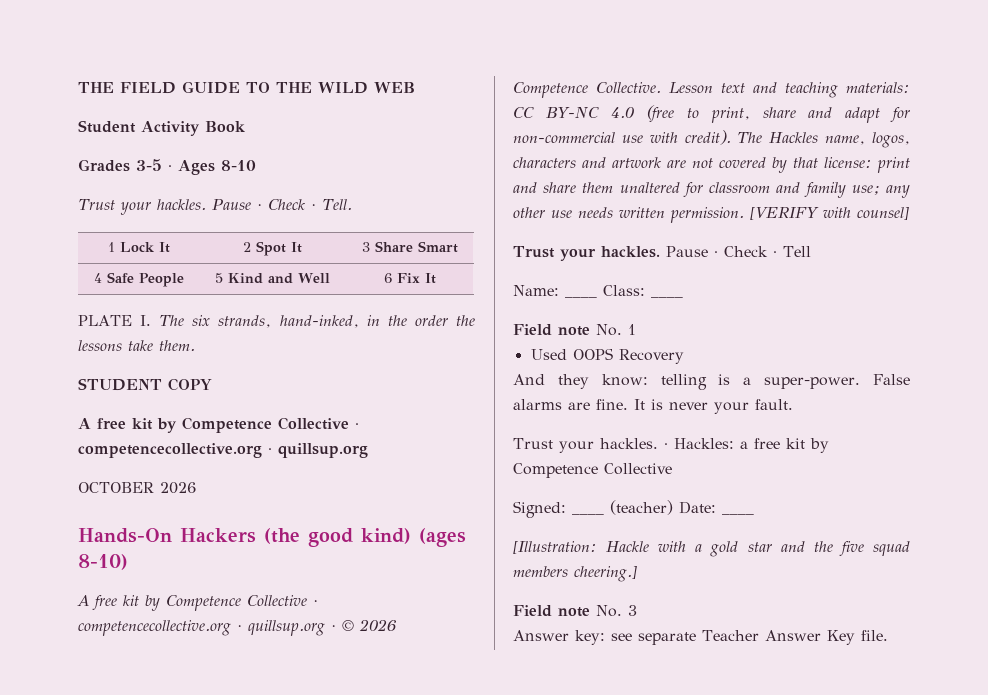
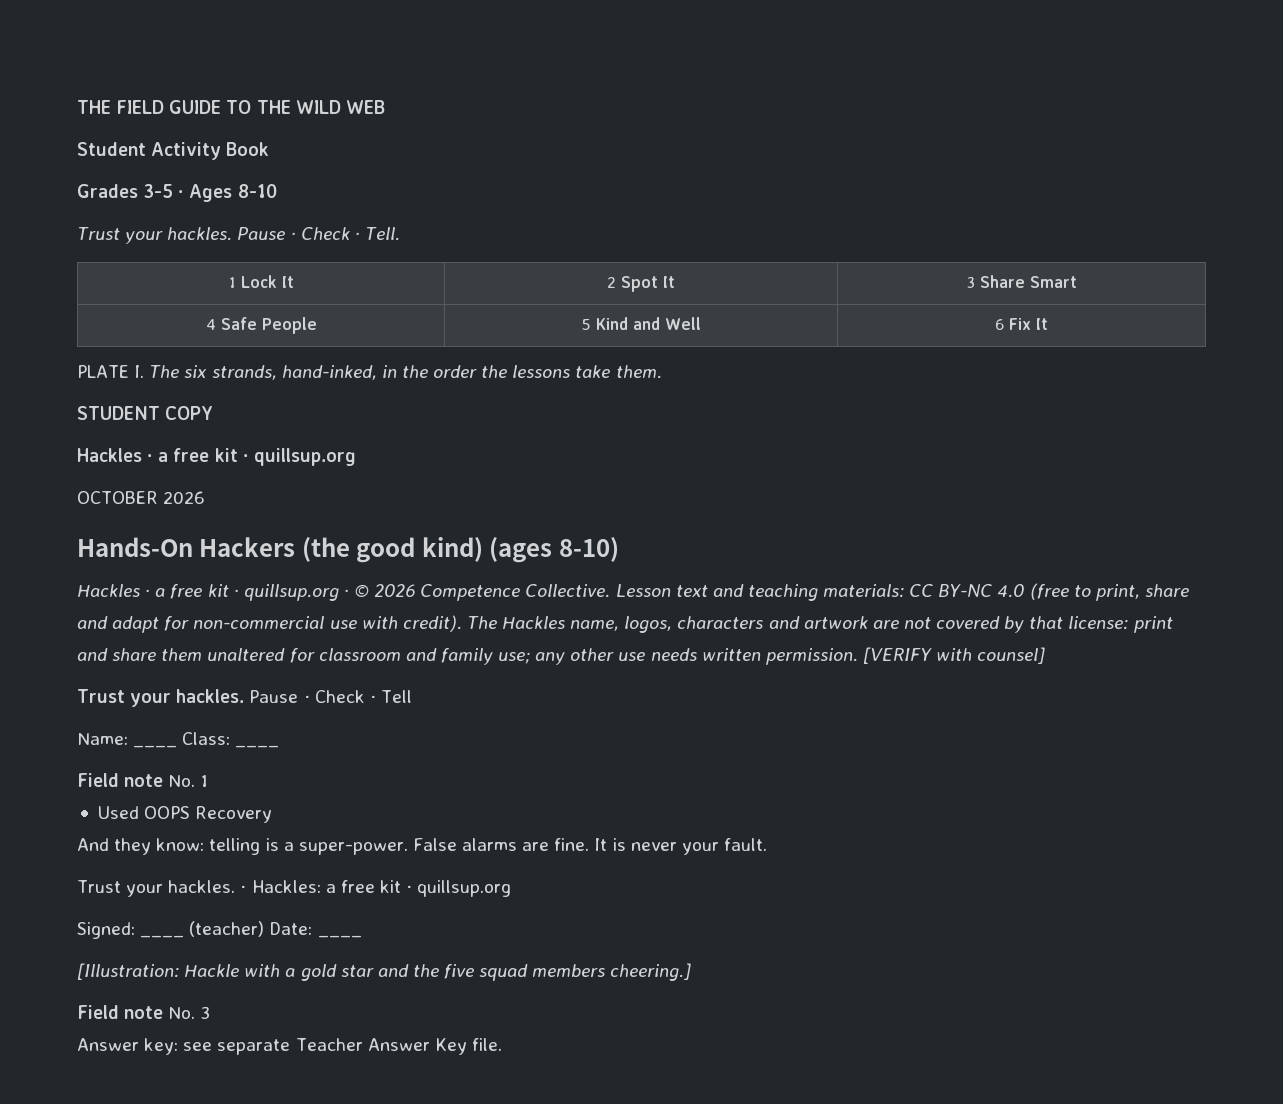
[78,417,359,433] [78,443,262,458] A free kit by Competence Collective · competencecollective.org -> [77,448,238,462] Hackles · a free kit
[77,595,318,611] [78,620,231,636] A free kit by Competence Collective · competencecollective.org -> [77,584,229,599] Hackles · a free kit
[809,438,829,453] [513,463,672,478] by Competence Collective -> [406,880,512,897] · quillsup.org

